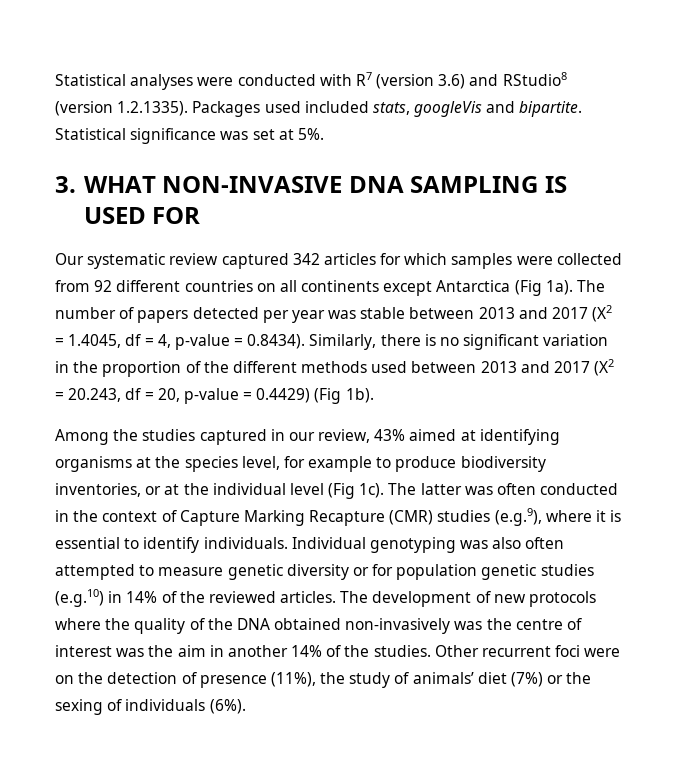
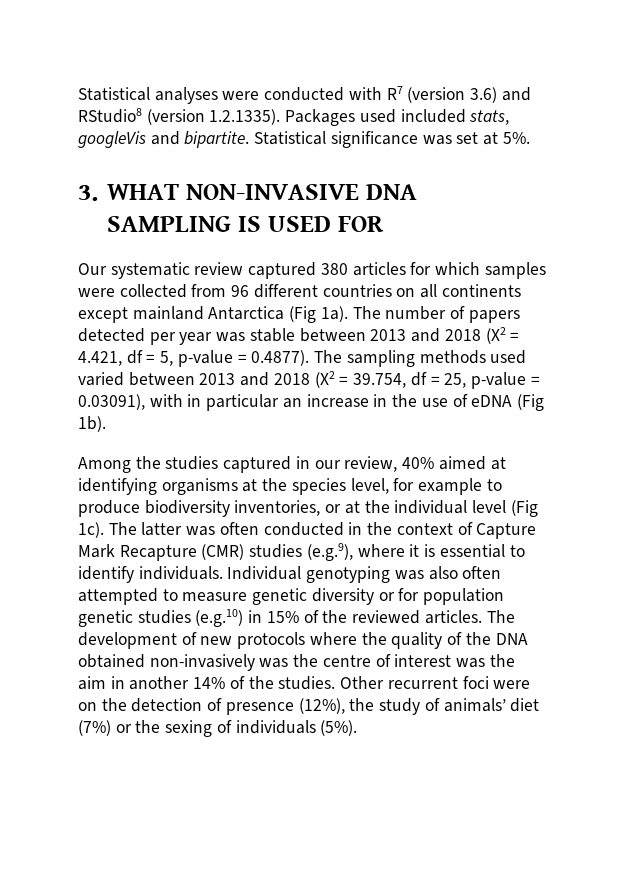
[292,253,320,265] 342 -> [320,263,348,275] 380
[94,280,113,292] 92 -> [231,285,250,297] 96
(433, 288) none -> [132,306,204,320] mainland
[552,305,613,322] [55,334,609,350] [55,361,297,377] 2017 (X2 = 1.4045, df = 4, p-value = 0.8434). Similarly, there is no significant variation in the proportion of the different -> [444,327,520,344] [78,350,415,367] 2018 (X2 = 4.421, df = 5, p-value = 0.4877). The sampling
[411,359,615,376] [55,388,311,404] between 2013 and 2017 (X2 = 20.243, df = 20, p-value = 0.4429) -> [78,371,540,389] [78,394,513,411] varied between 2013 and 2018 (X2 = 39.754, df = 25, p-value = 0.03091), with in particular an increase in the use of eDNA
[374,429,406,441] 43% -> [402,457,435,469] 40%
[243,510,305,526] Marking -> [78,544,115,558] Mark
[126,591,158,603] 14% -> [266,611,299,623] 15%
[270,672,316,687] (11%), -> [298,698,345,714] (12%),
[209,699,246,714] (6%). -> [320,720,358,736] (5%).

